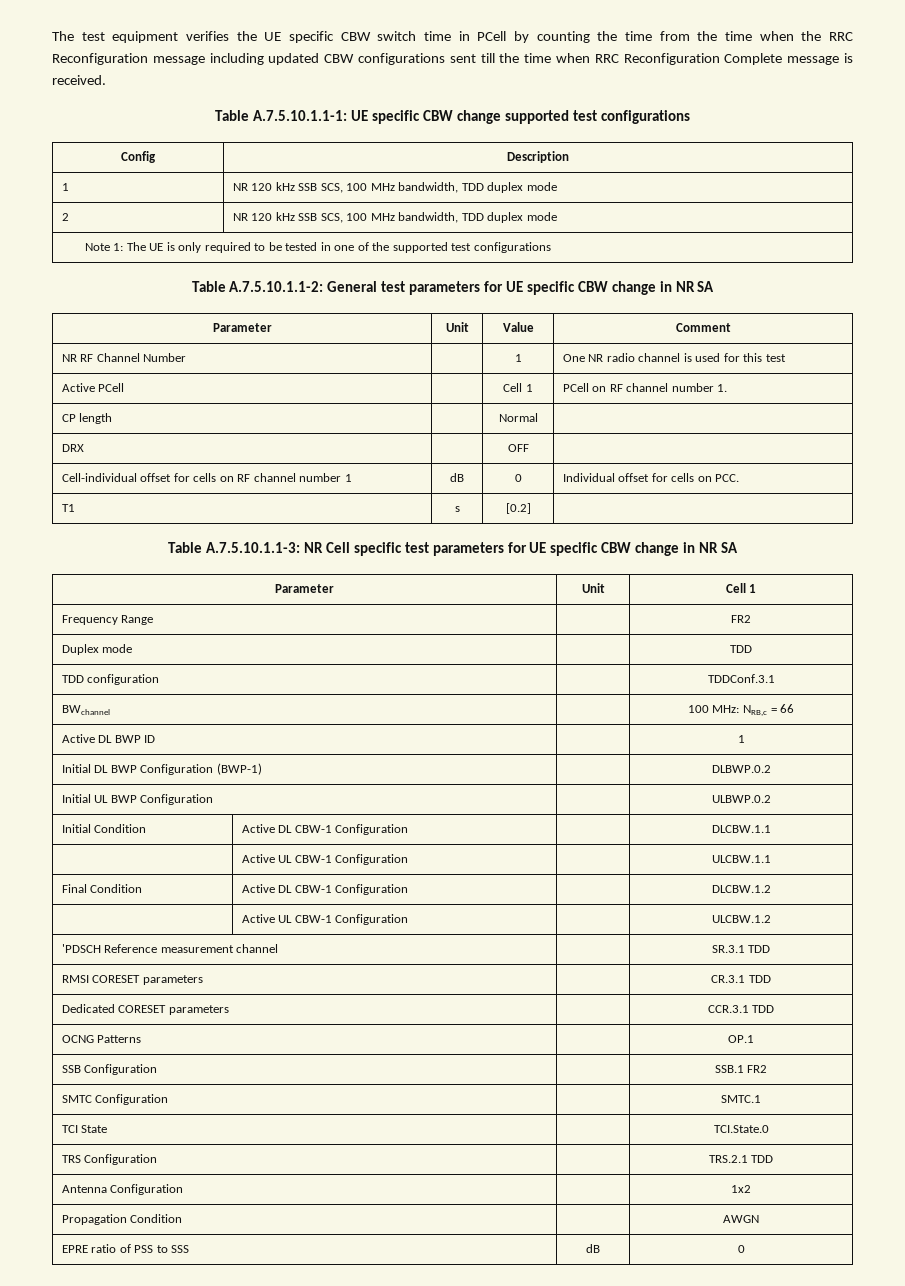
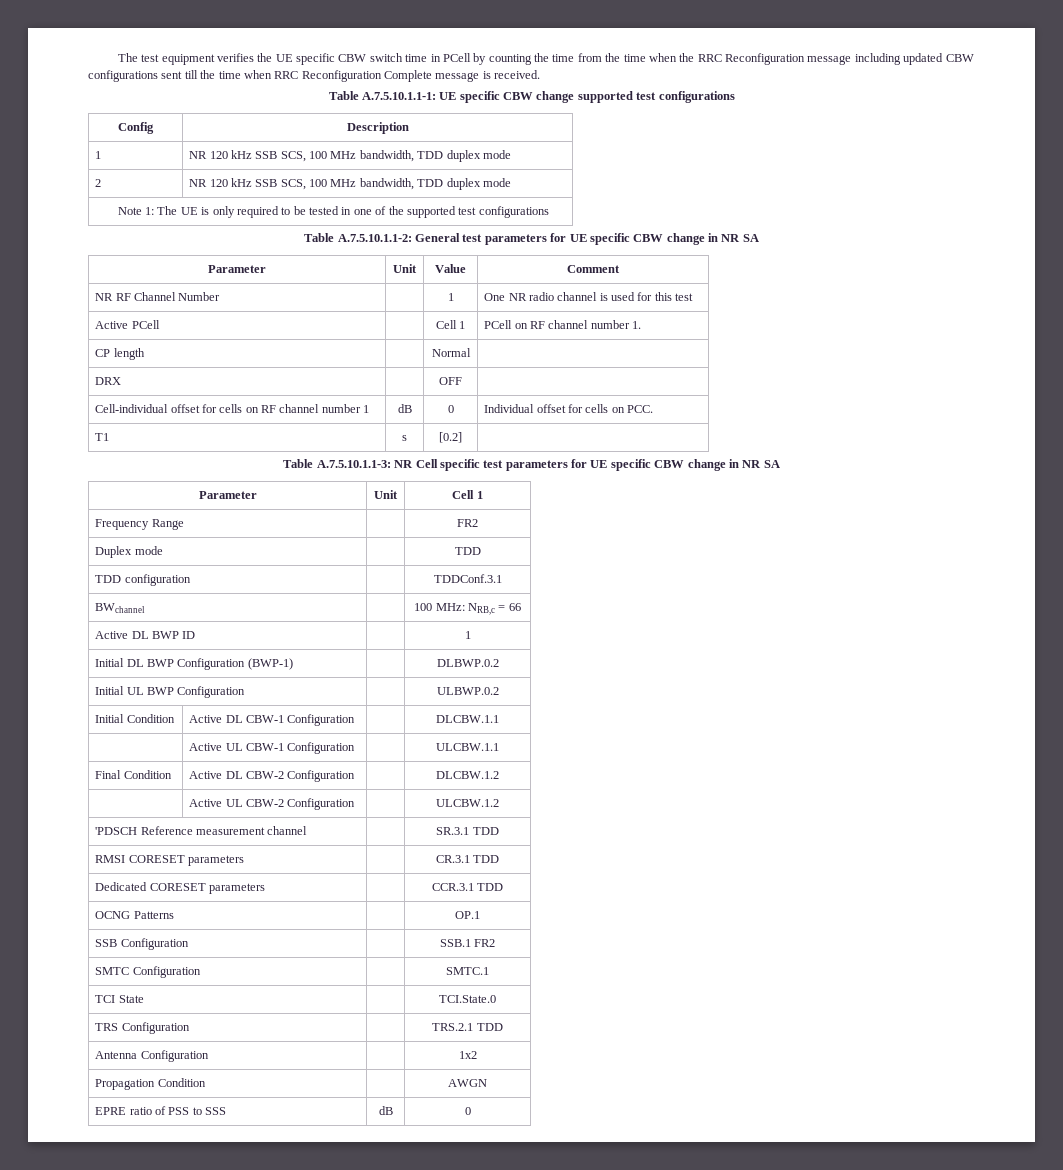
[294,885,332,893] CBW-1 -> [245,771,284,779] CBW-2
[294,915,332,923] CBW-1 -> [245,799,284,807] CBW-2

